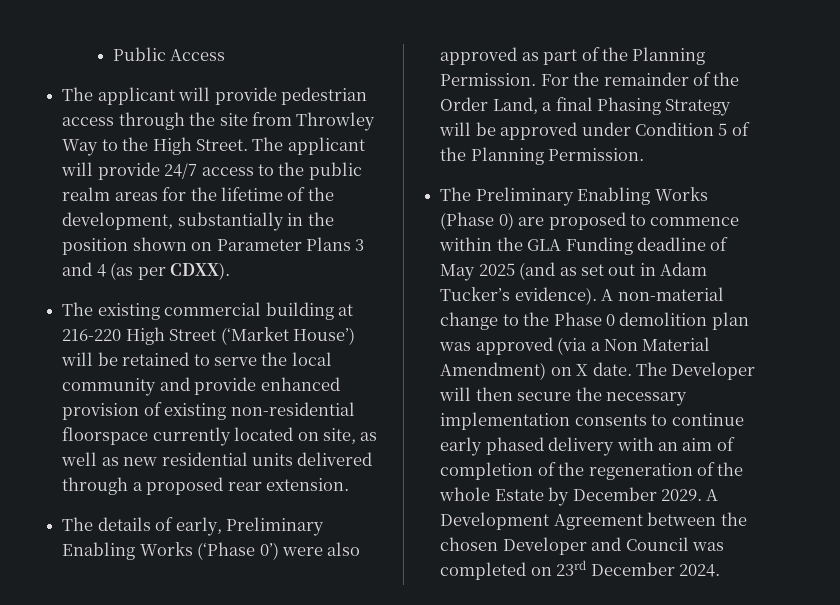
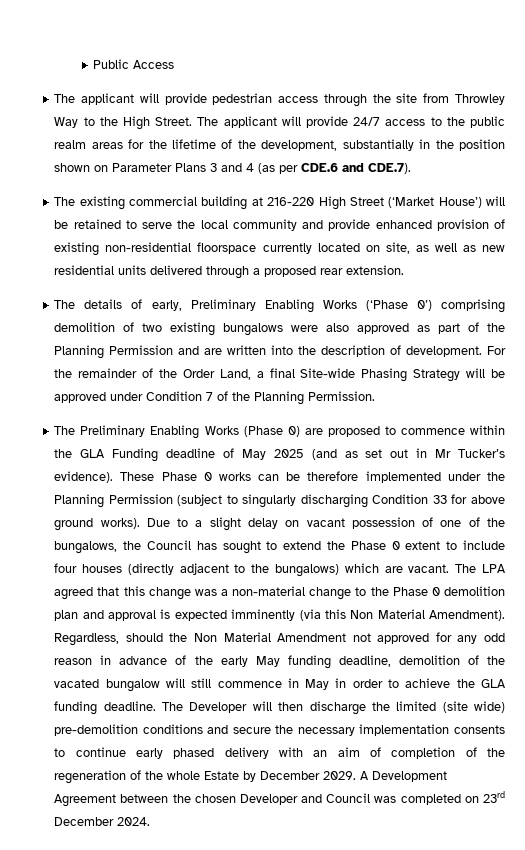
[169,262,230,280] CDXX). -> [301,163,412,174] CDE.6 and CDE.7).
(279, 551) none -> [441,299,505,313] [54,322,284,336] comprising demolition of two existing bungalows
[440,73,537,86] Permission. -> [109,345,483,357] Permission and are written into the description of development.
(593, 104) none -> [300,368,356,378] Site-wide
[718,123,728,136] 5 -> [206,392,214,401] 7
[660,262,708,276] Adam -> [435,449,452,458] Mr
[601,289,614,301] A -> [120,471,505,483] [54,494,506,508] [54,517,506,531] [54,540,506,554] [54,563,507,577] [54,586,229,600] These Phase 0 works can be therefore implemented under the Planning Permission (subject to singularly discharging Condition 33 for above ground works). Due to a slight delay on vacant possession of one of the bungalows, the Council has sought to extend the Phase 0 extent to include four houses (directly adjacent to the bungalows) which are vacant. The LPA agreed that this change was a
[439,337,711,355] [440,362,756,380] [439,387,513,401] was approved (via a Non Material Amendment) on X date. The Developer will then -> [82,609,505,621] [54,632,505,646] [54,655,505,669] [54,678,507,692] [54,701,505,715] [54,724,229,736] and approval is expected imminently (via this Non Material Amendment). Regardless, should the Non Material Amendment not approved for any odd reason in advance of the early May funding deadline, demolition of the vacated bungalow will still commence in May in order to achieve the GLA funding deadline. The Developer will then discharge the limited (site wide) pre-demolition conditions and

